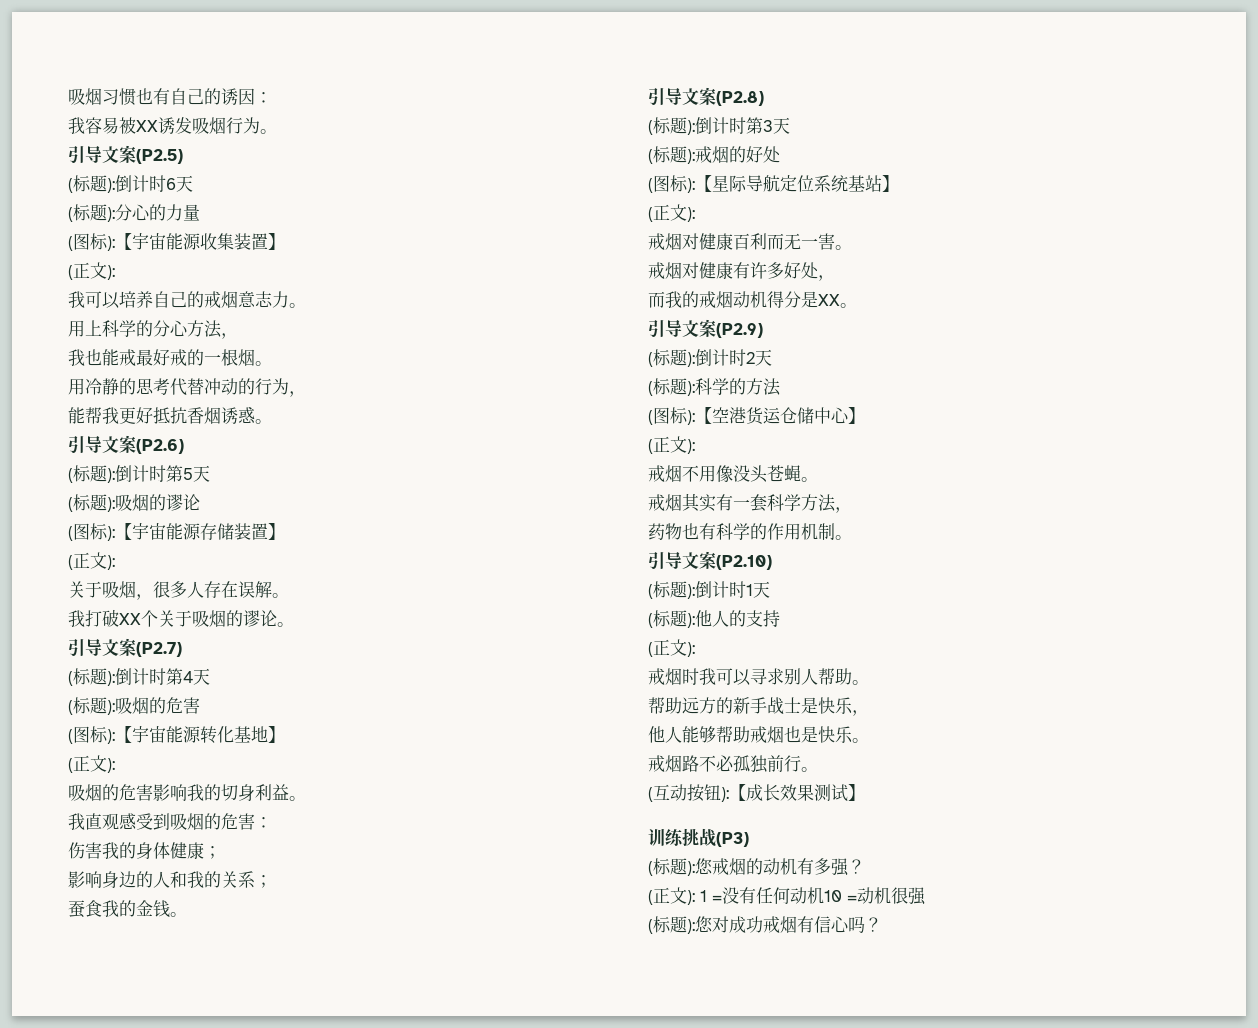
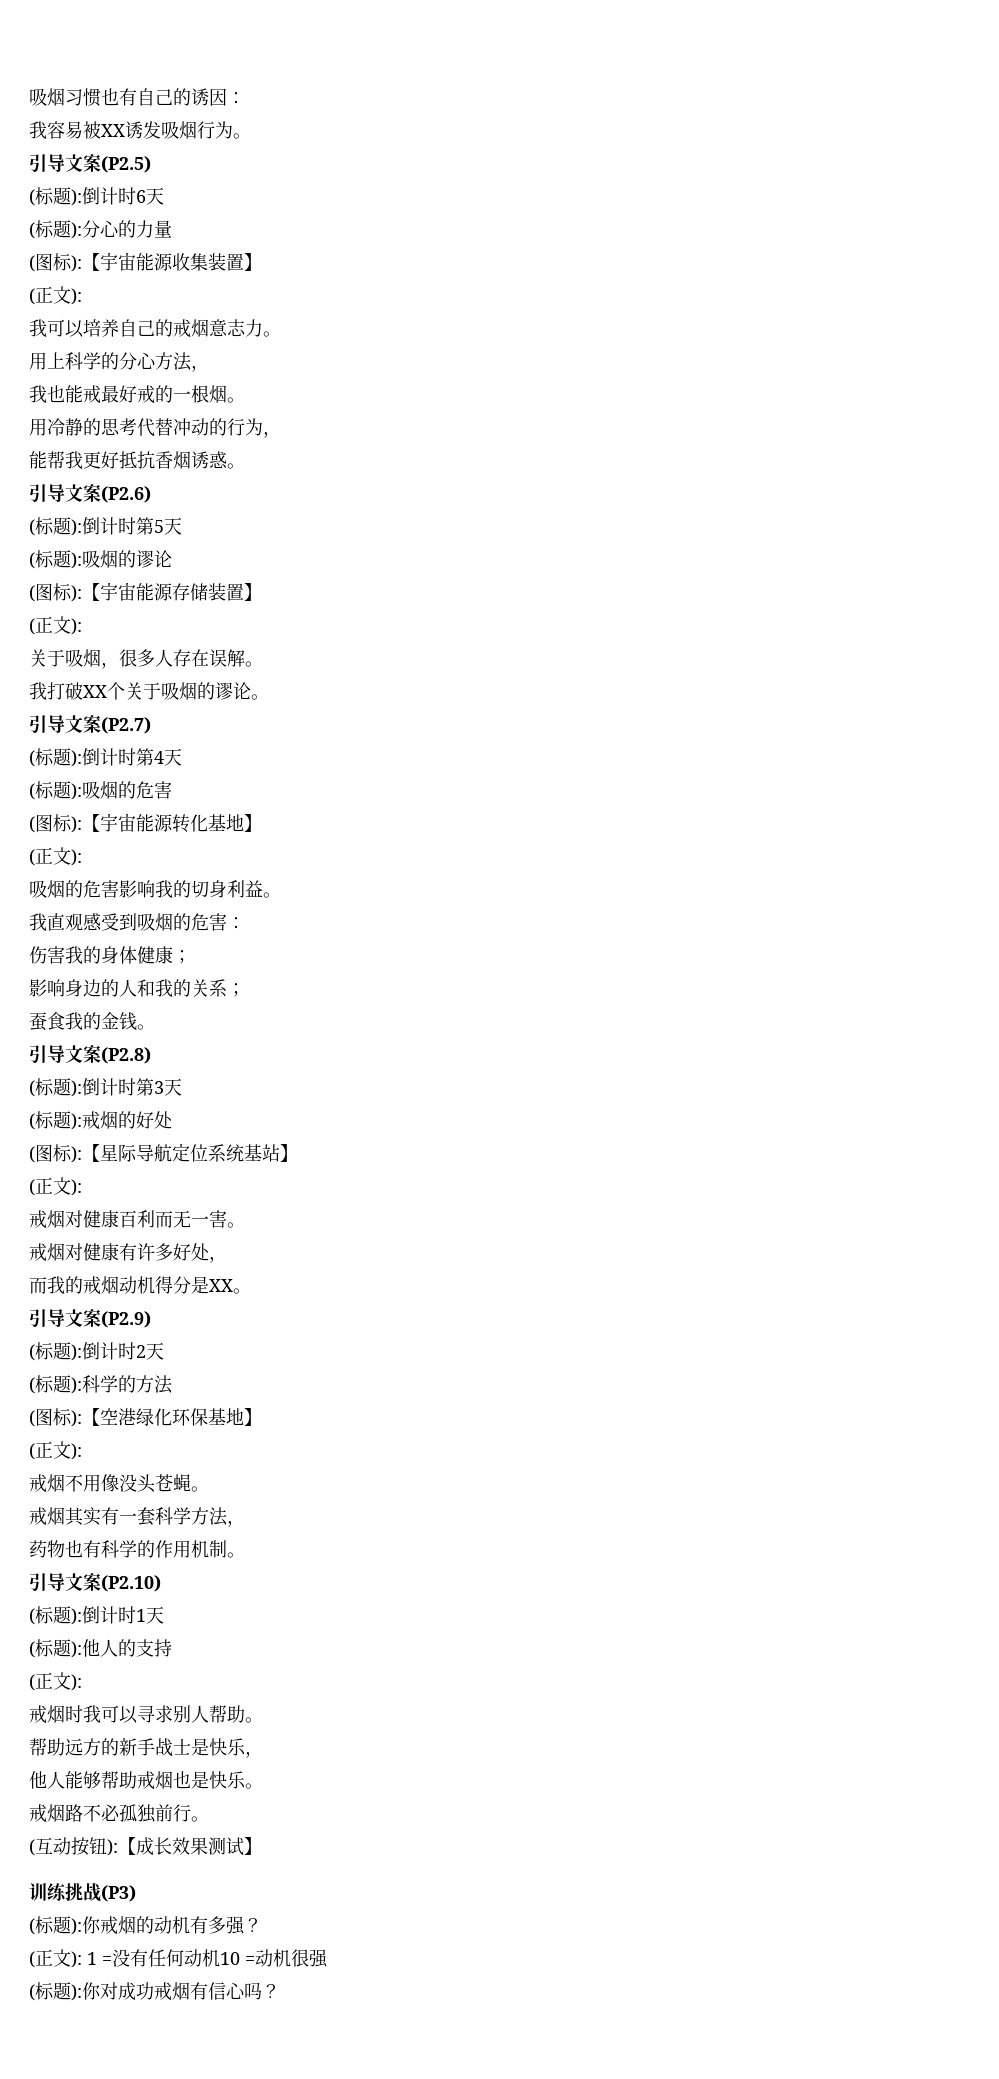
[746,407,849,425] 货运仓储中心 -> [136,1408,244,1426] 绿化环保基地
[695,858,713,874] 您 -> [82,1916,101,1934] 你
[695,916,713,932] 您 -> [82,1982,101,2000] 你

